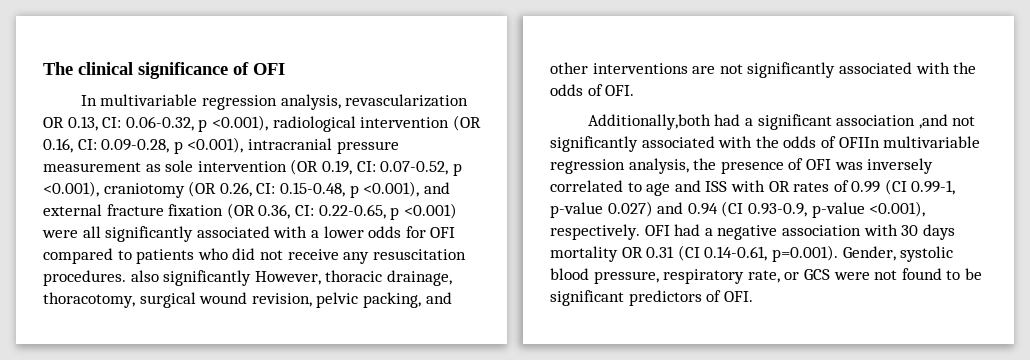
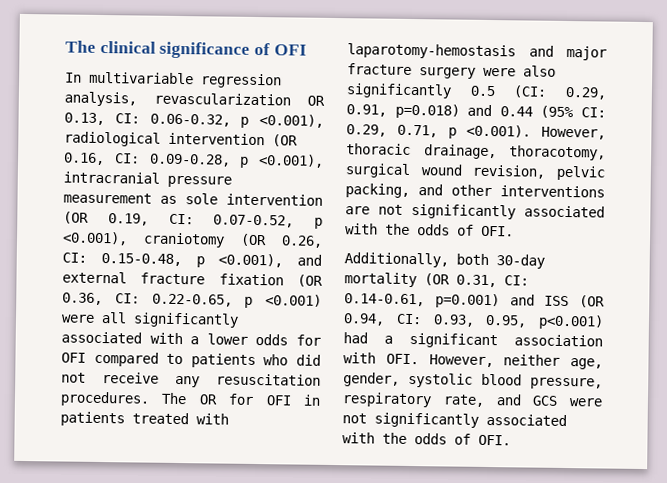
[130,270,252,286] also significantly -> [161,392,321,406] [60,411,229,427] [347,43,607,61] [347,63,556,79] [346,83,607,100] [346,103,606,119] [346,124,532,139] The OR for OFI in patients treated with laparotomy-hemostasis and major fracture surgery were also significantly 0.5 (CI: 0.29, 0.91, p=0.018) and 0.44 (95% CI: 0.29, 0.71, p <0.001).
[587,114,976,130] [550,136,981,152] [550,158,934,174] [550,179,956,196] [550,201,926,218] [550,224,955,240] [550,245,954,262] [550,268,982,284] [550,290,722,306] Additionally,both had a significant association ,and not significantly associated with the odds of OFIIn multivariable regression analysis, the presence of OFI was inversely correlated to age and ISS with OR rates of 0.99 (CI 0.99-1, p-value 0.027) and 0.94 (CI 0.93-0.9, p-value <0.001), respectively. OFI had a negative association with 30 days mortality OR 0.31 (CI 0.14-0.61, p=0.001). Gender, systolic blood pressure, respiratory rate, or GCS were not found to be significant predictors of -> [344,252,545,269] [344,272,529,288] [344,293,605,309] [343,313,604,330] [343,332,603,349] [343,352,603,370] [343,372,603,390] [342,392,602,408] [342,412,567,428] [342,432,471,445] Additionally, both 30-day mortality (OR 0.31, CI: 0.14-0.61, p=0.001) and ISS (OR 0.94, CI: 0.93, 0.95, p<0.001) had a significant association with OFI. However, neither age, gender, systolic blood pressure, respiratory rate, and GCS were not significantly associated with the odds of

